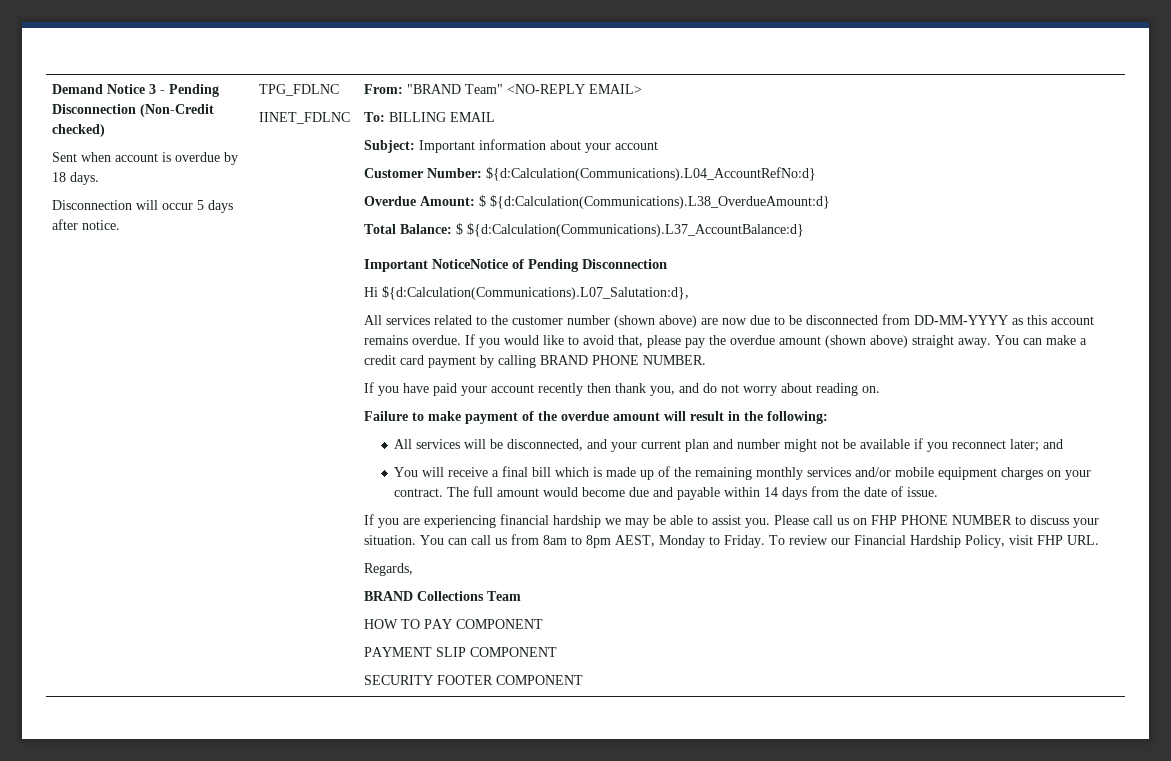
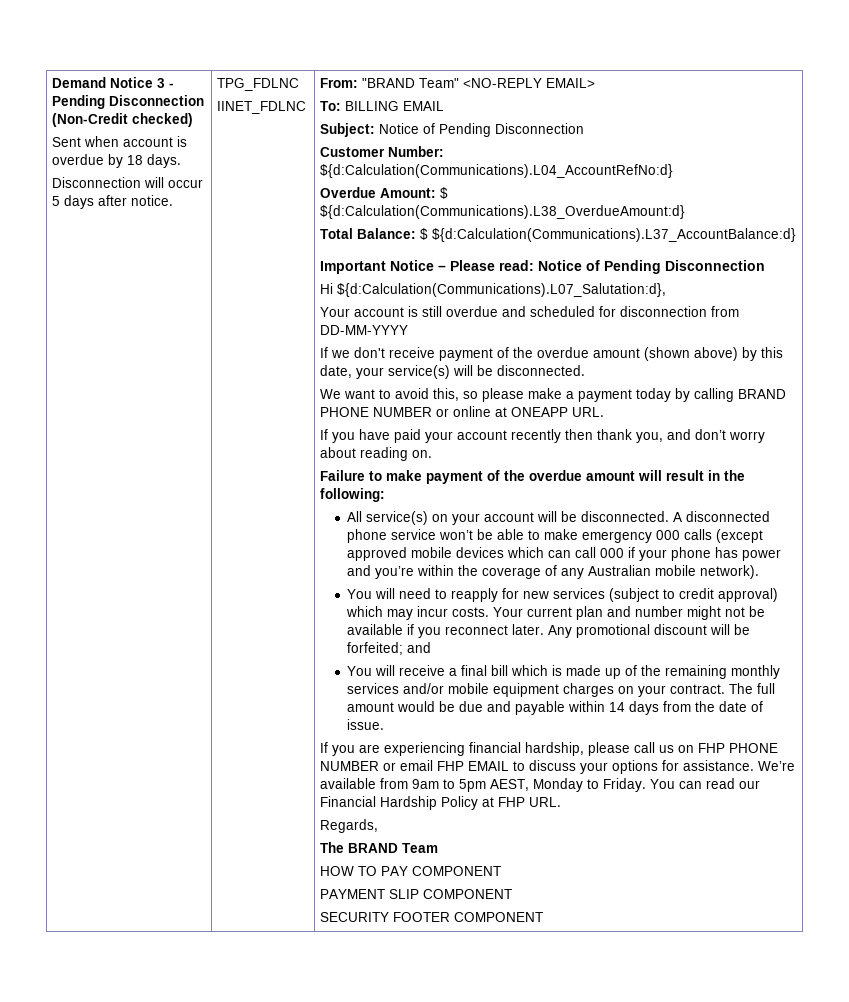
[419,139,659,153] Important information about your account -> [379,123,585,137] Notice of Pending Disconnection
[432,259,510,269] NoticeNotice -> [390,260,583,271] Notice – Please read: Notice
[364,314,1095,328] [364,334,706,348] All services related to the customer number (shown above) are now due to be disconnected from DD-MM-YYYY as this account remains overdue. If you would like to avoid that, please pay -> [320,306,740,317] [320,325,409,335] [320,347,510,361] Your account is still overdue and scheduled for disconnection from DD-MM-YYYY // If we don't receive payment of
[912,335,1088,348] [364,355,707,368] straight away. You can make a credit card payment by calling BRAND PHONE NUMBER. -> [742,347,784,361] [320,365,586,379] [320,388,787,402] [320,406,605,417] by this date, your service(s) will be disconnected. // We want to avoid this, so please make a payment today by calling BRAND PHONE NUMBER or online at ONEAPP URL.
[703,383,740,393] do not -> [695,429,727,440] don’t
[416,439,638,452] services will be disconnected, and your -> [366,511,771,525] [347,529,764,543] [347,547,782,561] [347,565,760,579] [347,588,779,602] [346,606,524,620] service(s) on your account will be disconnected. A disconnected phone service won’t be able to make emergency 000 calls (except approved mobile devices which can call 000 if your phone has power and you’re within the coverage of any Australian mobile network). // You will need to reapply for new services (subject to credit approval) which may incur costs. Your
[1010,439,1040,452] later; -> [512,624,751,638] [347,642,404,655] later. Any promotional discount will be forfeited;
[582,487,626,497] become -> [439,701,456,712] be
[553,515,810,528] hardship we may be able to assist you. Please -> [525,742,631,756] hardship, please
[1015,515,1100,528] [364,534,612,548] to discuss your situation. You can call us from 8am to 8pm -> [383,760,796,774] [320,778,487,792] or email FHP EMAIL to discuss your options for assistance. We’re available from 9am to 5pm
[769,535,829,545] To review -> [650,778,736,789] You can read
[965,535,1034,548] Policy, visit -> [441,796,495,810] Policy at
[364,591,485,601] BRAND Collections -> [320,842,399,853] The BRAND

